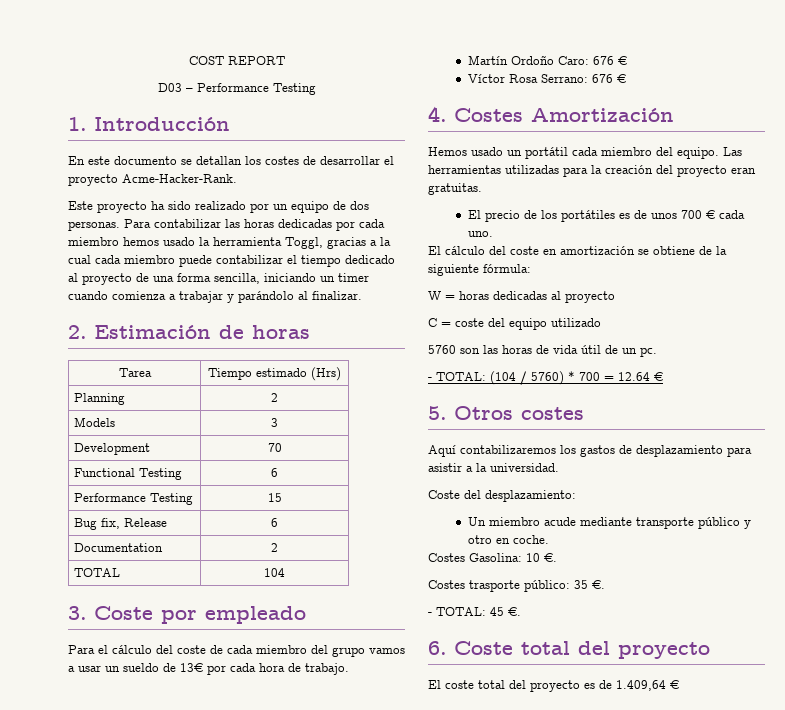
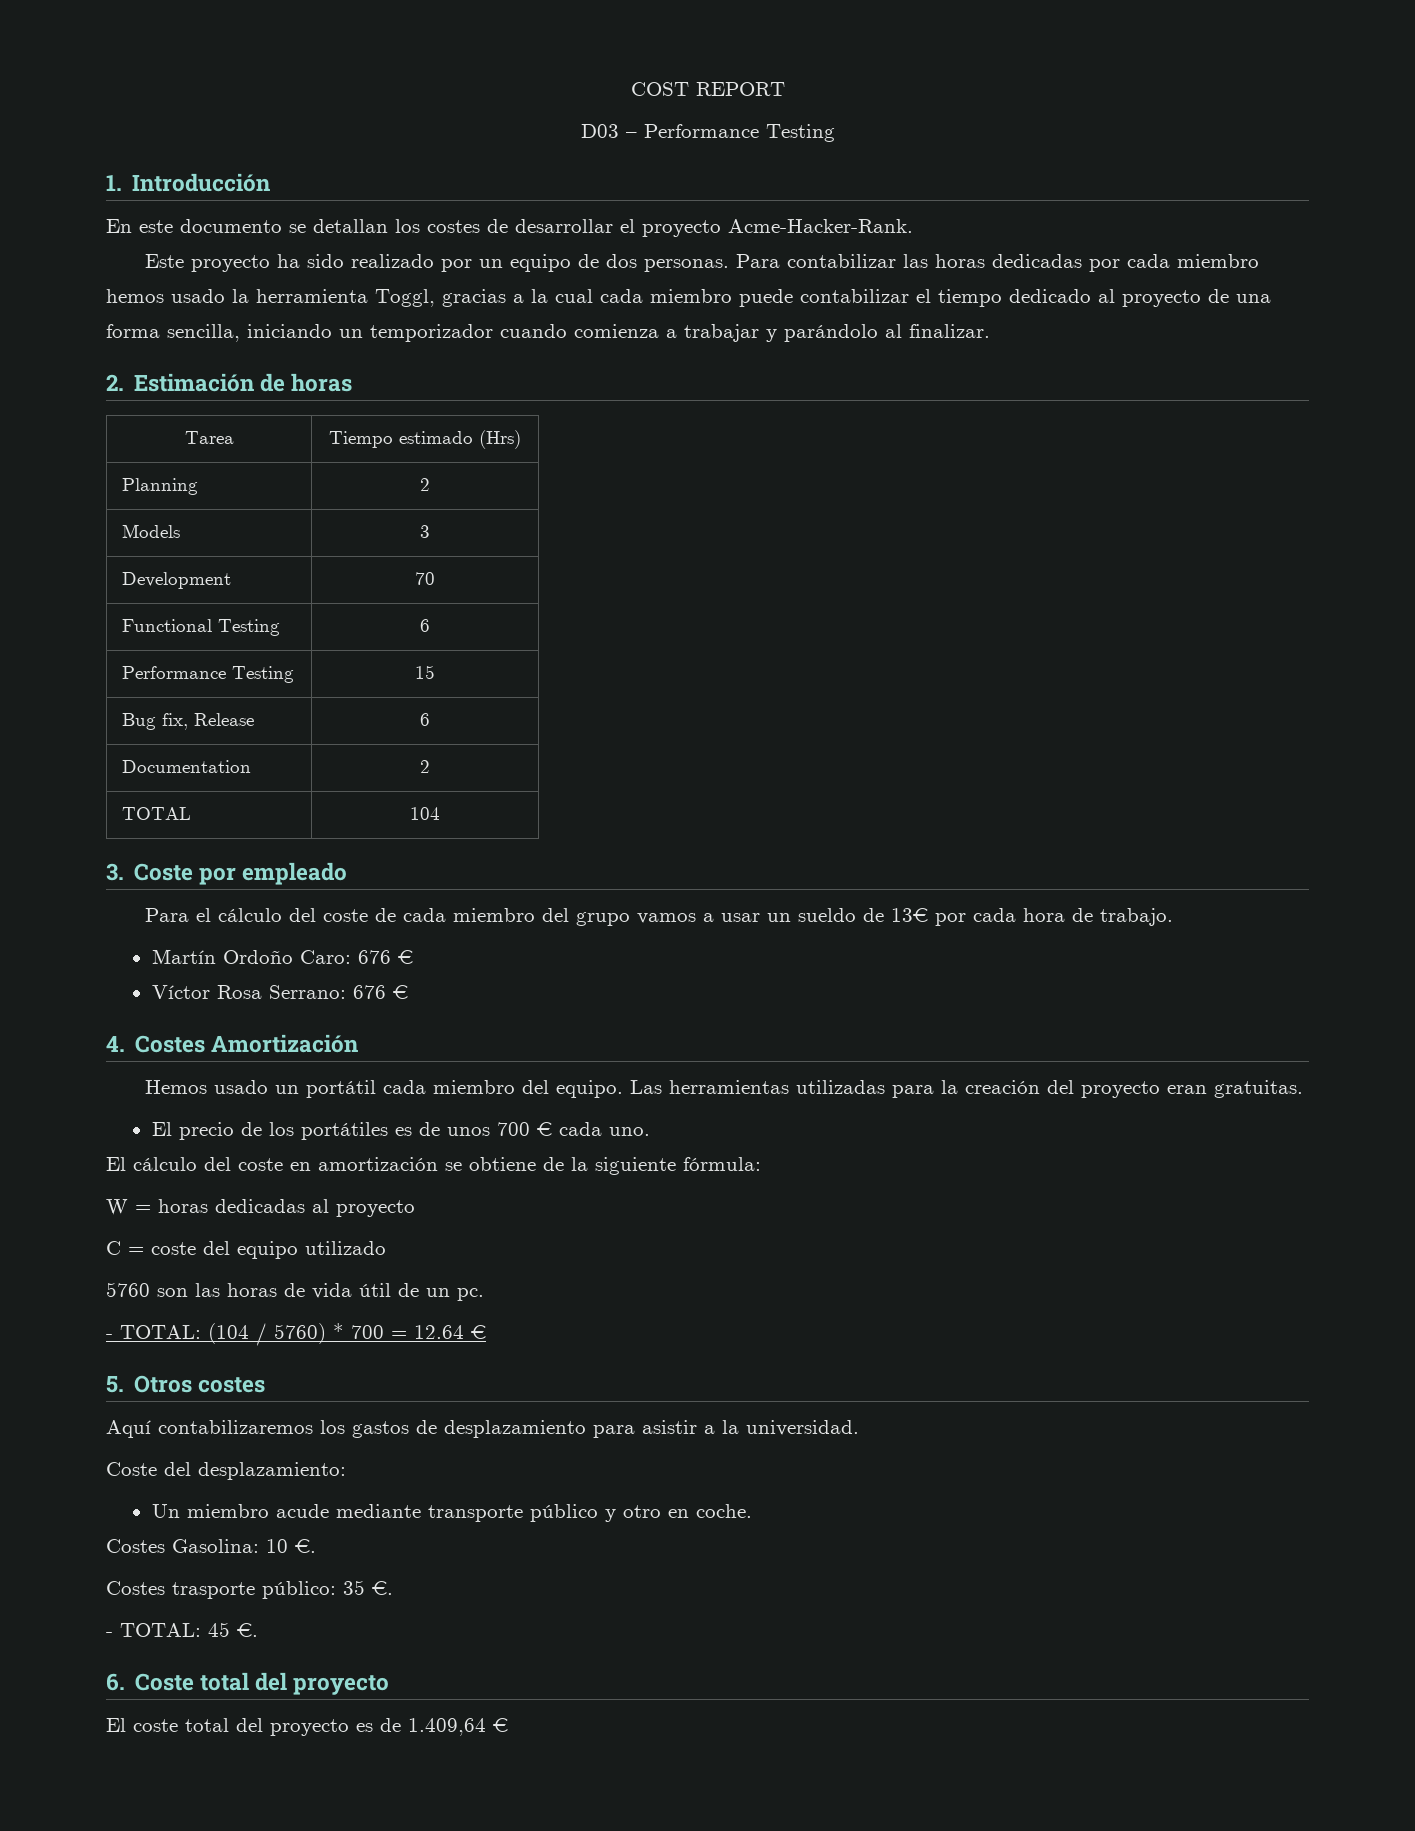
[338,273,369,282] timer -> [370,324,493,342] temporizador

